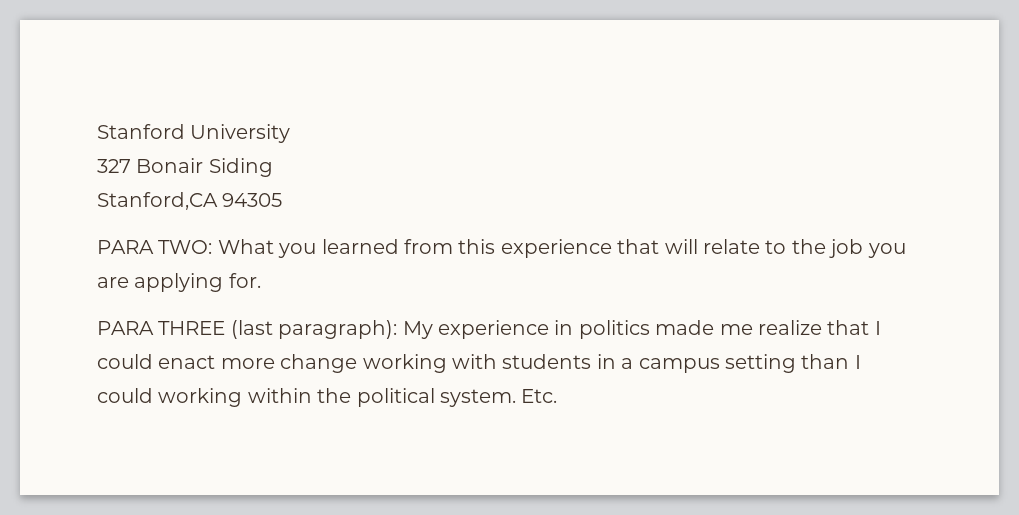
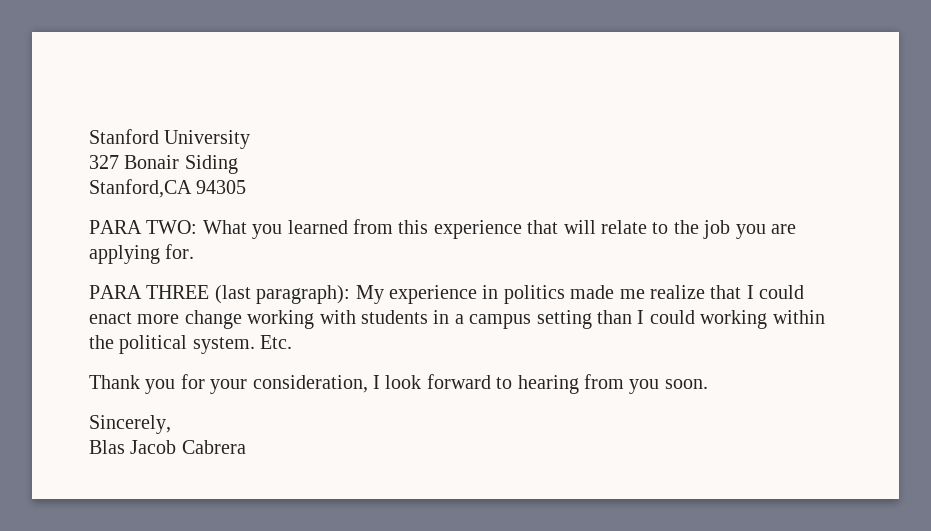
(558, 396) none -> [89,374,708,394] [89,415,171,434] [89,440,246,454] // Thank you for your consideration, I look forward to hearing from you soon. // Sincerely, // Blas Jacob Cabrera

